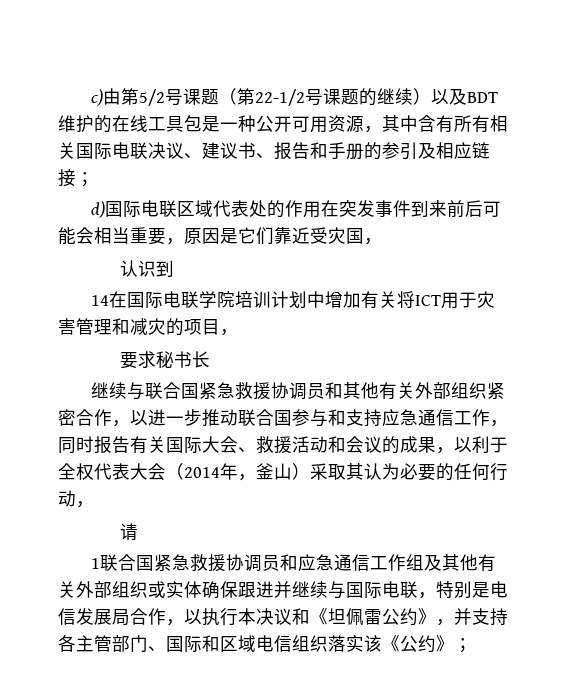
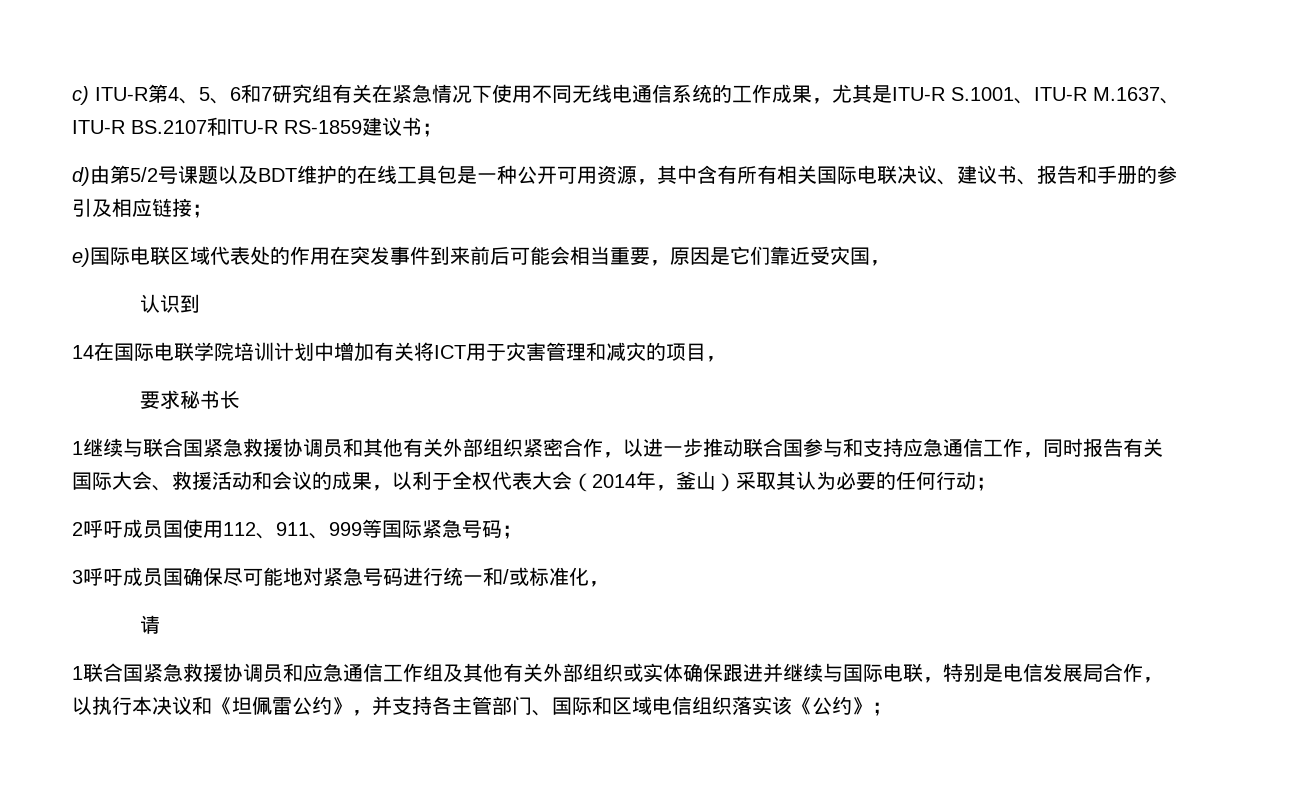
[103,88,432,106] 由第5/2号课题（第22-1/2号课题的继续） -> [95,84,1180,104] [72,117,442,137] [72,165,218,186] ITU-R第4、5、6和7研究组有关在紧急情况下使用不同无线电通信系统的工作成果，尤其是ITU-R S.1001、ITU-R M.1637、ITU-R BS.2107和lTU-R RS-1859建议书； // d)由第5/2号课题
[91,201,106,218] d) -> [72,248,90,267] e)
(211, 359) none -> [72,441,83,455] 1
(76, 498) none -> [976,477,996,491] [72,519,522,539] [72,567,589,587] ； // 2呼吁成员国使用112、911、999等国际紧急号码； // 3呼吁成员国确保尽可能地对紧急号码进行统一和/或标准化

